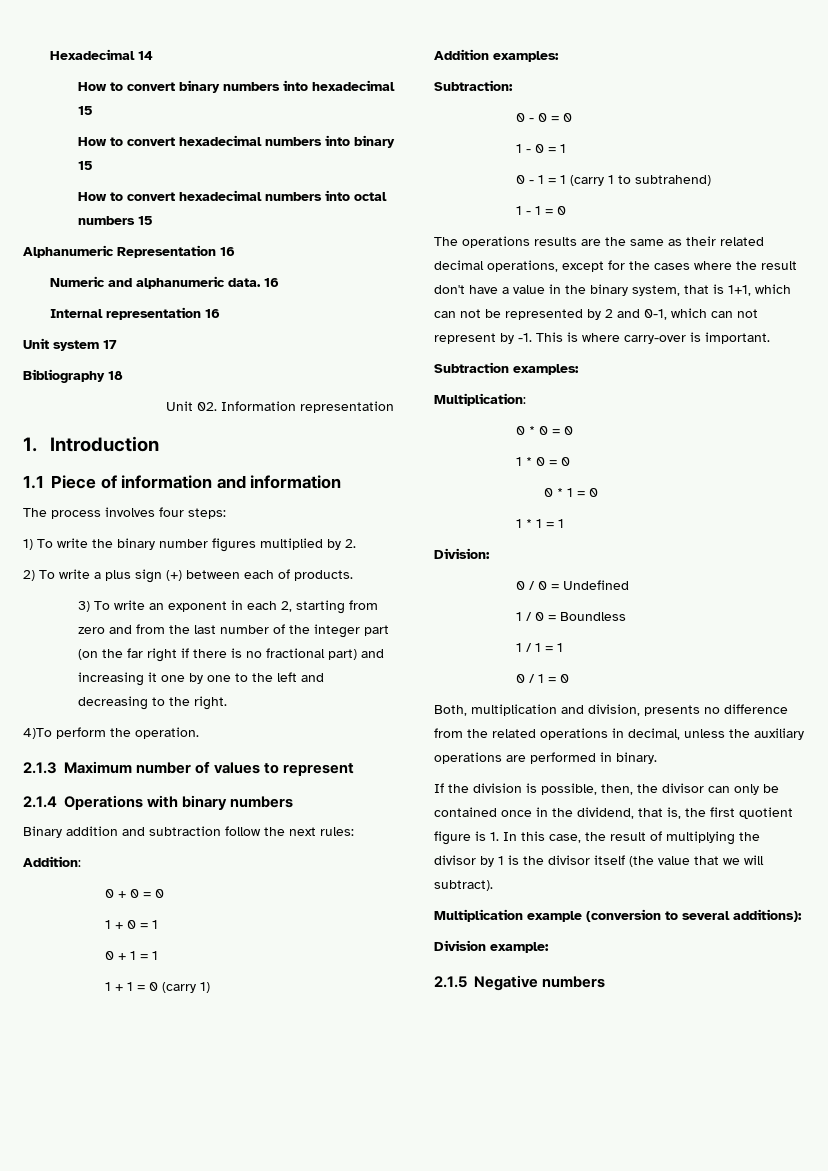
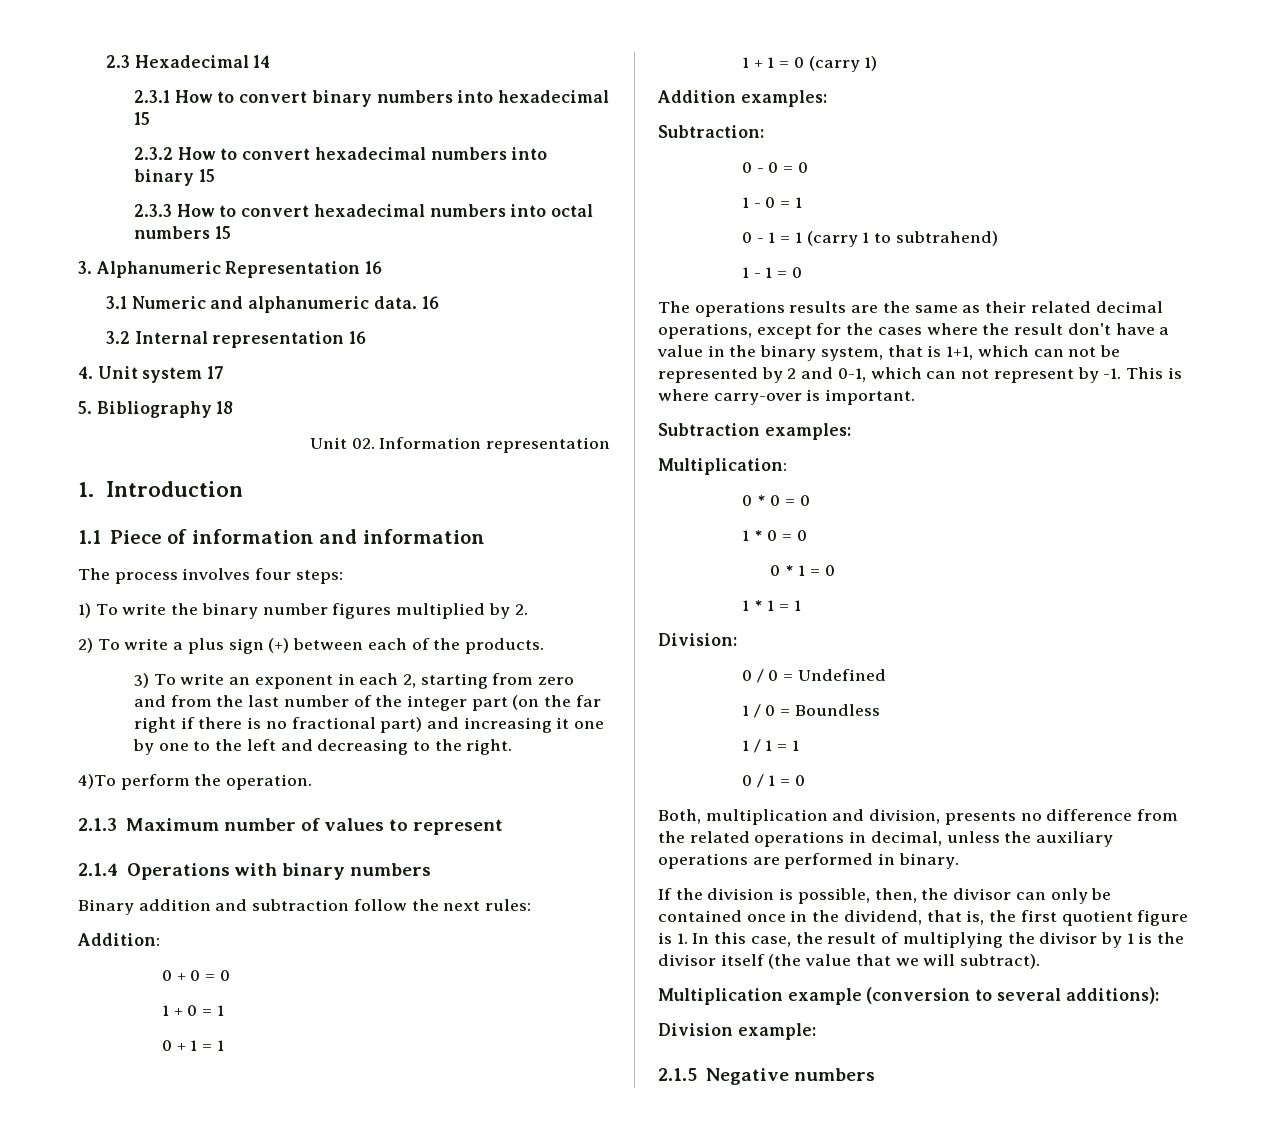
(50, 54) none -> [105,55,130,68] 2.3
(154, 55) none -> [133,90,170,103] 2.3.1
(93, 110) none -> [133,147,173,160] 2.3.2
(93, 165) none -> [133,204,172,217] 2.3.3
(153, 220) none -> [78,261,92,274] 3.
(235, 251) none -> [105,296,127,309] 3.1
(280, 282) none -> [105,331,130,344] 3.2
(221, 313) none -> [78,366,93,379] 4.
(117, 344) none -> [78,401,92,414] 5.
(290, 574) none -> [433,638,461,650] the

